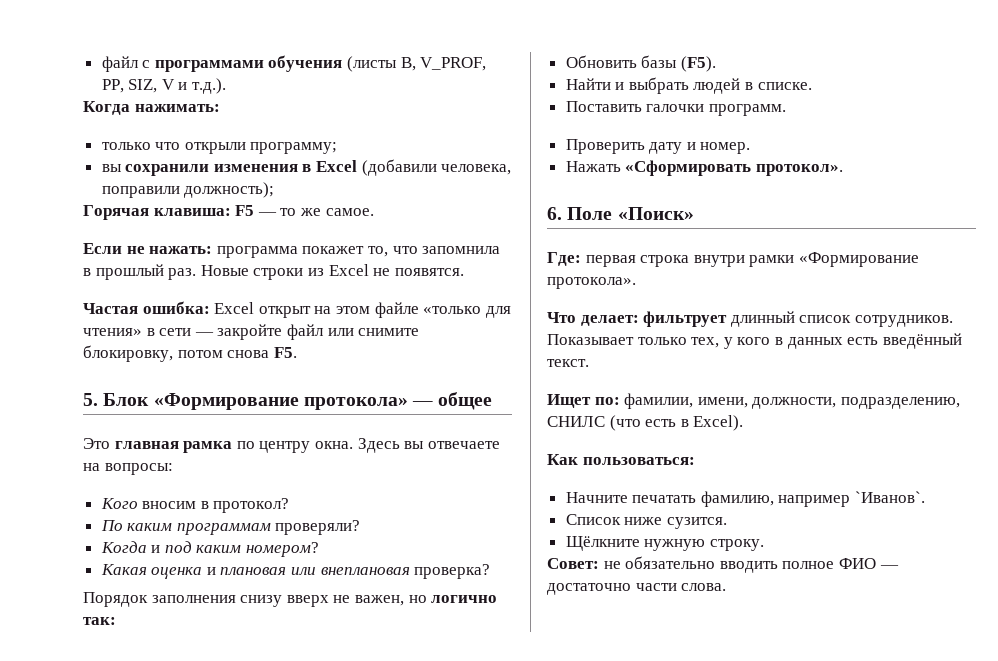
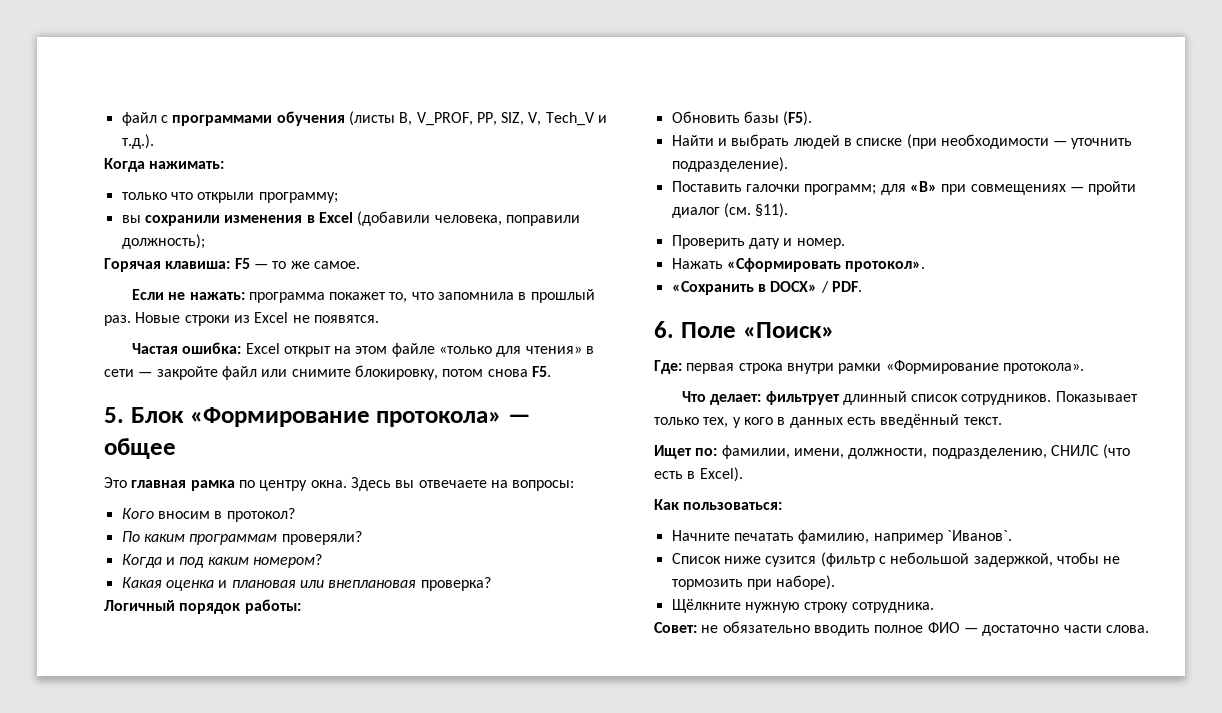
[161,79,175,90] V -> [528,112,595,126] V, Tech_V
[83,592,498,607] [83,617,116,625] Порядок заполнения снизу вверх не важен, но логично так: -> [104,599,301,614] Логичный порядок работы:
[757,82,812,90] [565,101,786,116] списке. // Поставить галочки программ. -> [856,134,1133,149] [671,157,788,172] [671,181,1137,195] [671,203,789,218] списке (при необходимости — уточнить подразделение). // Поставить галочки программ; для «В» при совмещениях — пройти диалог (см. §11).
(843, 170) none -> [671,281,862,295] // «Сохранить в DOCX» / PDF.
[666,517,727,529] сузится. -> [765,552,1121,567] [671,575,836,590] сузится (фильтр с небольшой задержкой, чтобы не тормозить при наборе).
[709,539,764,551] строку. -> [804,602,934,613] строку сотрудника.

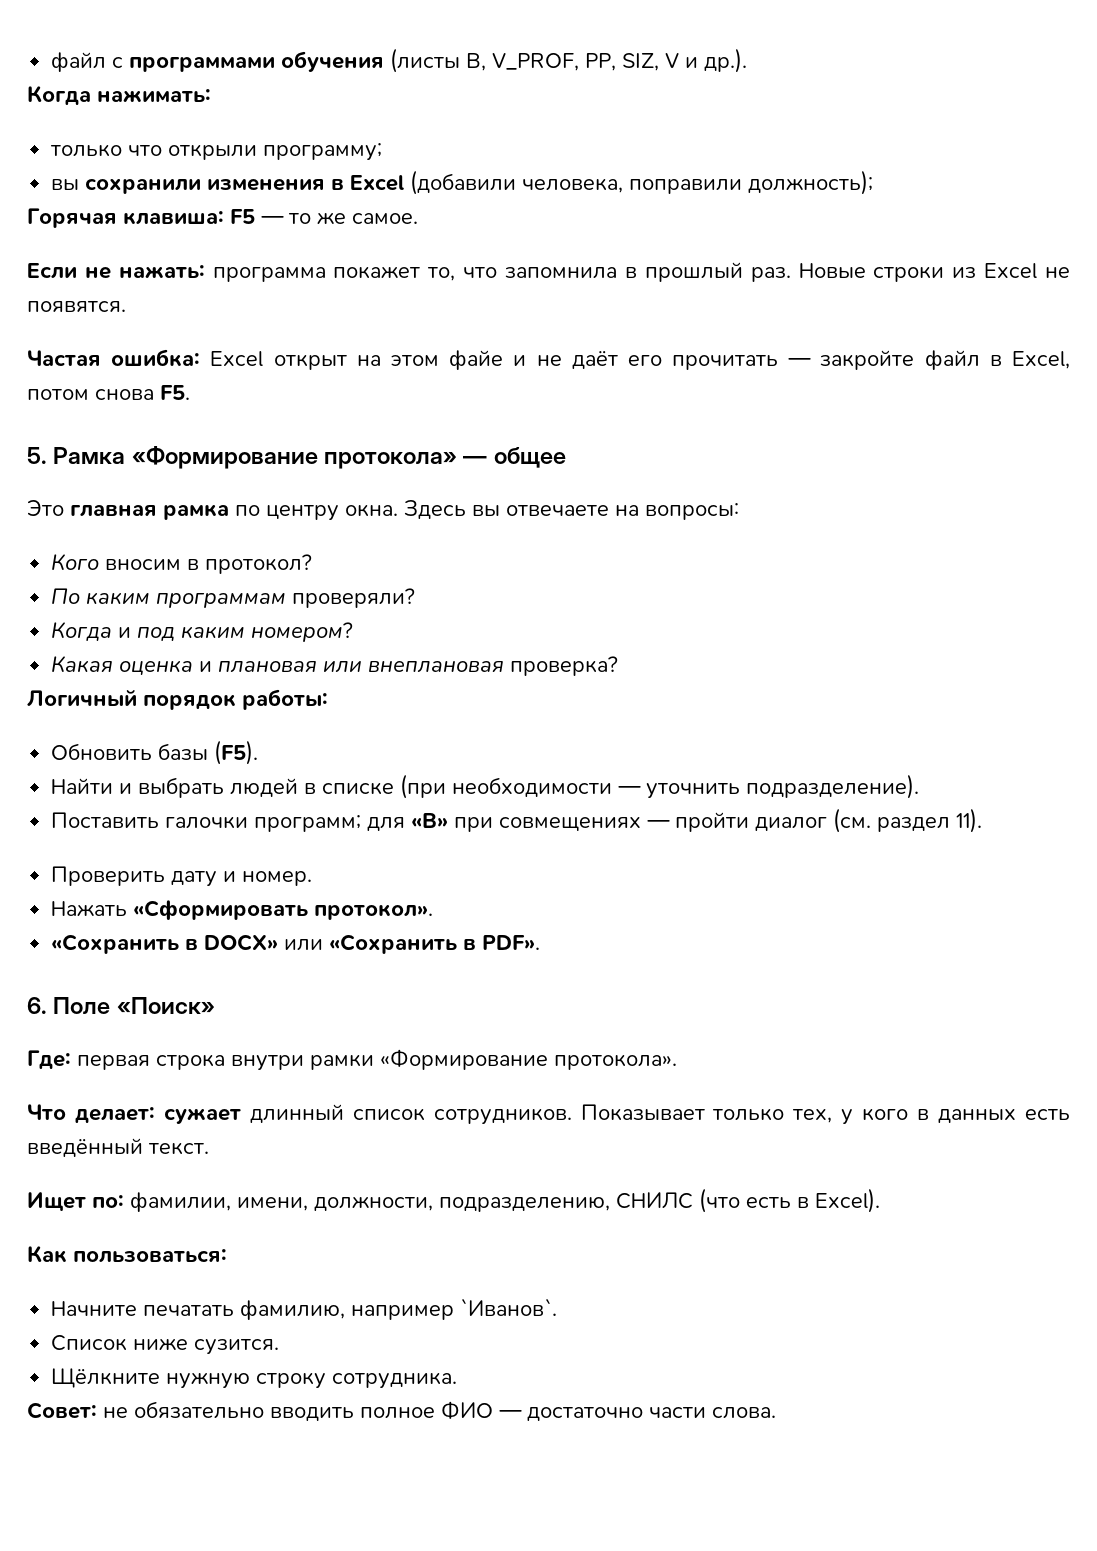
[528,112,608,126] [121,134,154,149] V, Tech_V и т.д.). -> [665,48,748,73] V и др.).
[391,343,595,357] [104,365,438,380] файле «только для чтения» в сети — закройте файл или снимите блокировку, -> [449,350,1070,370] файе и не даёт его прочитать — закройте файл в Excel,
[130,407,184,423] Блок -> [53,447,126,464] Рамка
[755,203,789,218] §11). -> [877,808,983,833] раздел 11).
[820,281,862,293] / PDF. -> [284,934,541,954] или «Сохранить в PDF».
[765,391,840,405] фильтрует -> [163,1108,241,1124] сужает
[765,552,1121,567] [671,575,836,590] сузится (фильтр с небольшой задержкой, чтобы не тормозить при наборе). -> [194,1339,280,1355] сузится.

